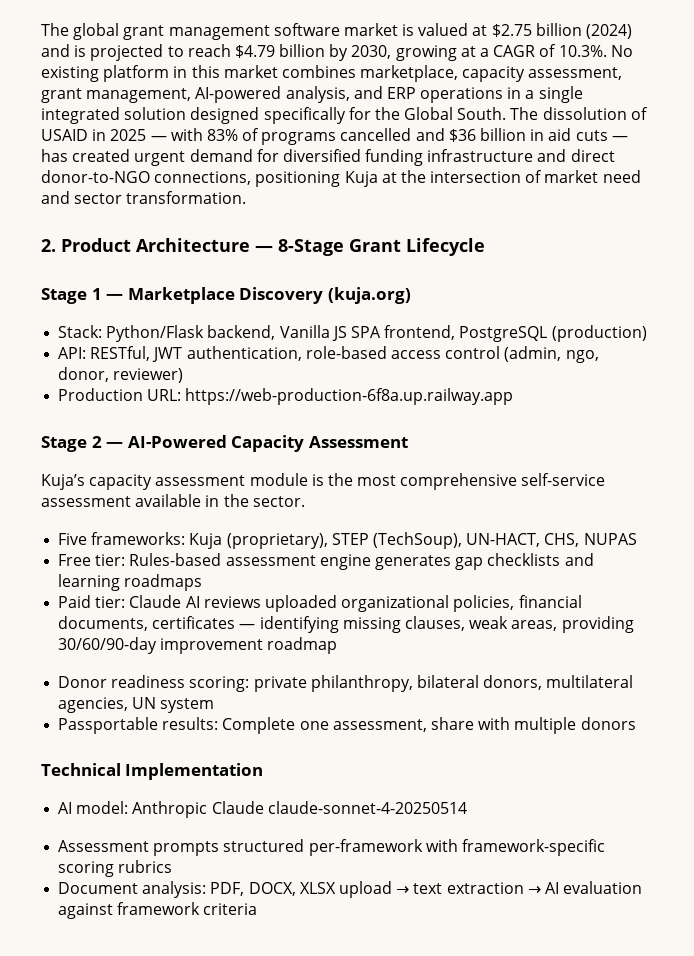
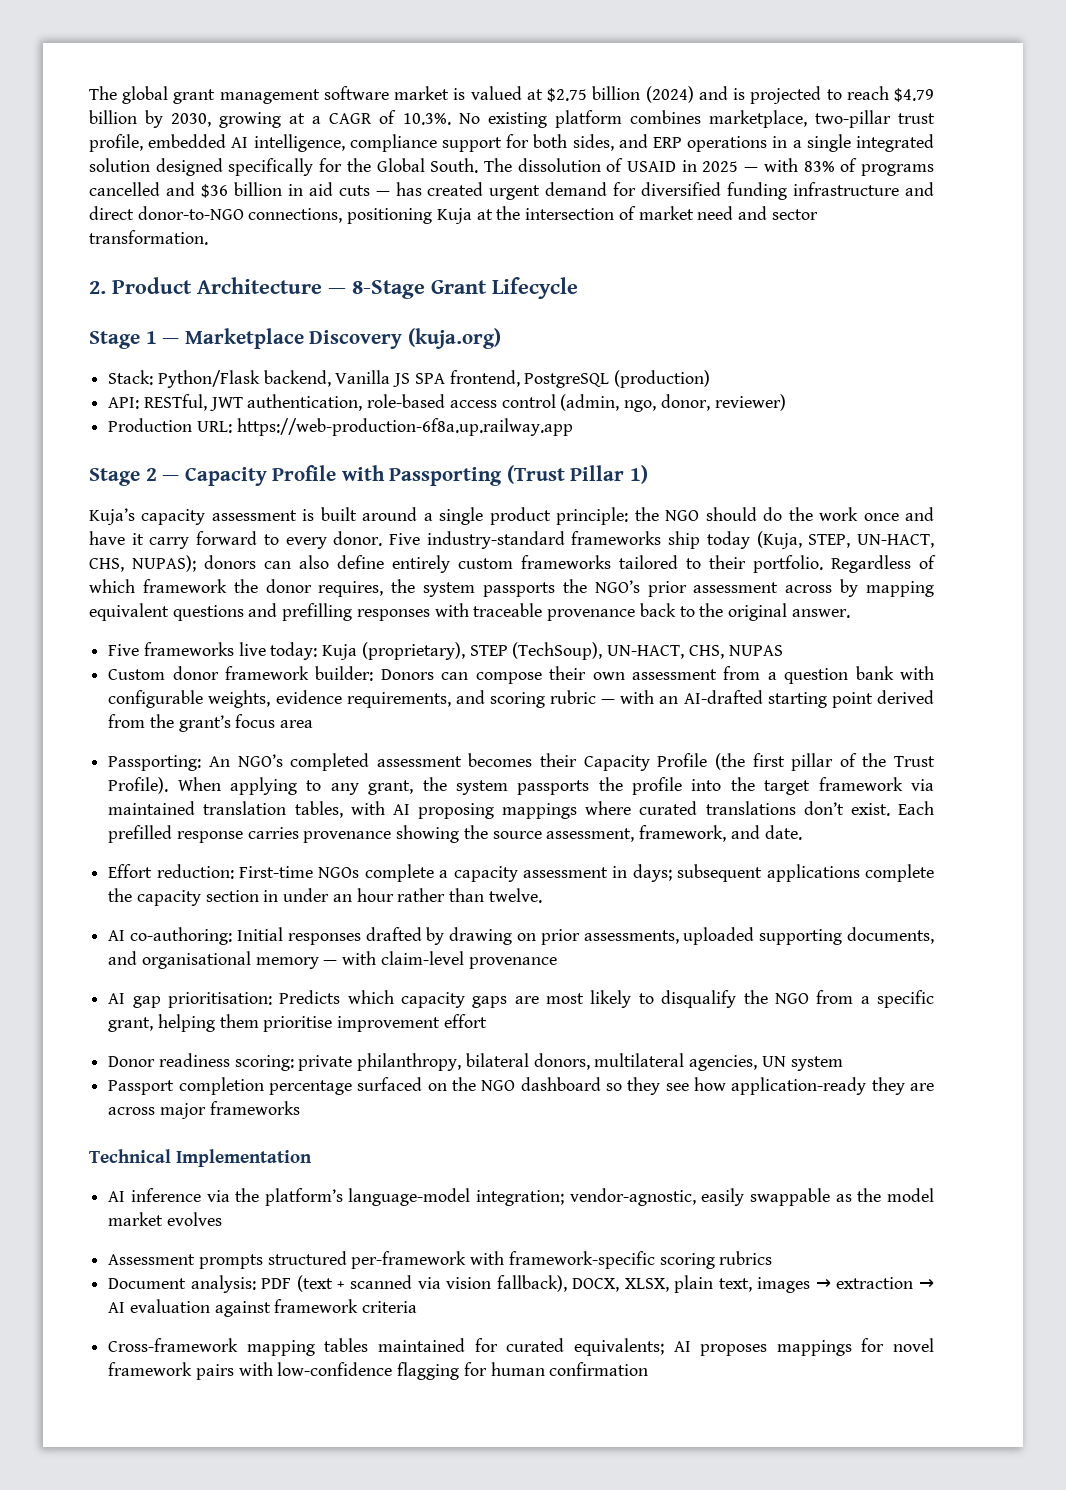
[173,65,623,82] [41,86,350,103] in this market combines marketplace, capacity assessment, grant management, AI-powered analysis, -> [629,110,936,128] [89,134,614,152] combines marketplace, two-pillar trust profile, embedded AI intelligence, compliance support for both sides,
[127,435,408,452] [41,473,606,490] [41,494,305,507] [58,532,186,545] AI-Powered Capacity Assessment // Kuja’s capacity assessment module is the most comprehensive self-service assessment available in the sector. // Five frameworks: -> [184,465,648,486] [89,507,935,525] [89,531,934,549] [89,555,936,573] [89,579,934,597] [89,603,850,621] [108,642,318,660] Capacity Profile with Passporting (Trust Pillar 1) // Kuja’s capacity assessment is built around a single product principle: the NGO should do the work once and have it carry forward to every donor. Five industry-standard frameworks ship today (Kuja, STEP, UN-HACT, CHS, NUPAS); donors can also define entirely custom frameworks tailored to their portfolio. Regardless of which framework the donor requires, the system passports the NGO’s prior assessment across by mapping equivalent questions and prefilling responses with traceable provenance back to the original answer. // Five frameworks live today:
[58,553,594,570] [58,574,203,591] [58,595,582,612] [58,616,634,633] [58,637,338,654] Free tier: Rules-based assessment engine generates gap checklists and learning roadmaps // Paid tier: Claude AI reviews uploaded organizational policies, financial documents, certificates — identifying missing clauses, weak areas, providing 30/60/90-day improvement roadmap -> [108,666,935,684] [108,690,934,708] [108,714,314,732] [108,753,935,771] [108,777,934,795] [108,801,935,819] [108,825,802,843] [108,864,935,882] [108,888,542,906] [108,927,934,945] [108,951,557,969] [108,990,934,1008] [108,1014,487,1032] Custom donor framework builder: Donors can compose their own assessment from a question bank with configurable weights, evidence requirements, and scoring rubric — with an AI-drafted starting point derived from the grant’s focus area // Passporting: An NGO’s completed assessment becomes their Capacity Profile (the first pillar of the Trust Profile). When applying to any grant, the system passports the profile into the target framework via maintained translation tables, with AI proposing mappings where curated translations don’t exist. Each prefilled response carries provenance showing the source assessment, framework, and date. // Effort reduction: First-time NGOs complete a capacity assessment in days; subsequent applications complete the capacity section in under an hour rather than twelve. // AI co-authoring: Initial responses drafted by drawing on prior assessments, uploaded supporting documents, and organisational memory — with claim-level provenance // AI gap prioritisation: Predicts which capacity gaps are most likely to disqualify the NGO from a specific grant, helping them prioritise improvement effort
[58,717,636,734] [41,763,264,780] [58,801,467,818] Passportable results: Complete one assessment, share with multiple donors // Technical Implementation // AI model: Anthropic Claude claude-sonnet-4-20250514 -> [108,1077,934,1095] [108,1101,300,1119] [89,1149,313,1167] [108,1188,935,1206] [108,1212,222,1226] Passport completion percentage surfaced on the NGO dashboard so they see how application-ready they are across major frameworks // Technical Implementation // AI inference via the platform’s language-model integration; vendor-agnostic, easily swappable as the model market evolves
[210,881,443,898] PDF, DOCX, XLSX upload → text -> [261,1275,831,1293] PDF (text + scanned via vision fallback), DOCX, XLSX, plain text, images →
(258, 909) none -> [108,1338,935,1356] [108,1362,649,1380] // Cross-framework mapping tables maintained for curated equivalents; AI proposes mappings for novel framework pairs with low-confidence flagging for human confirmation

